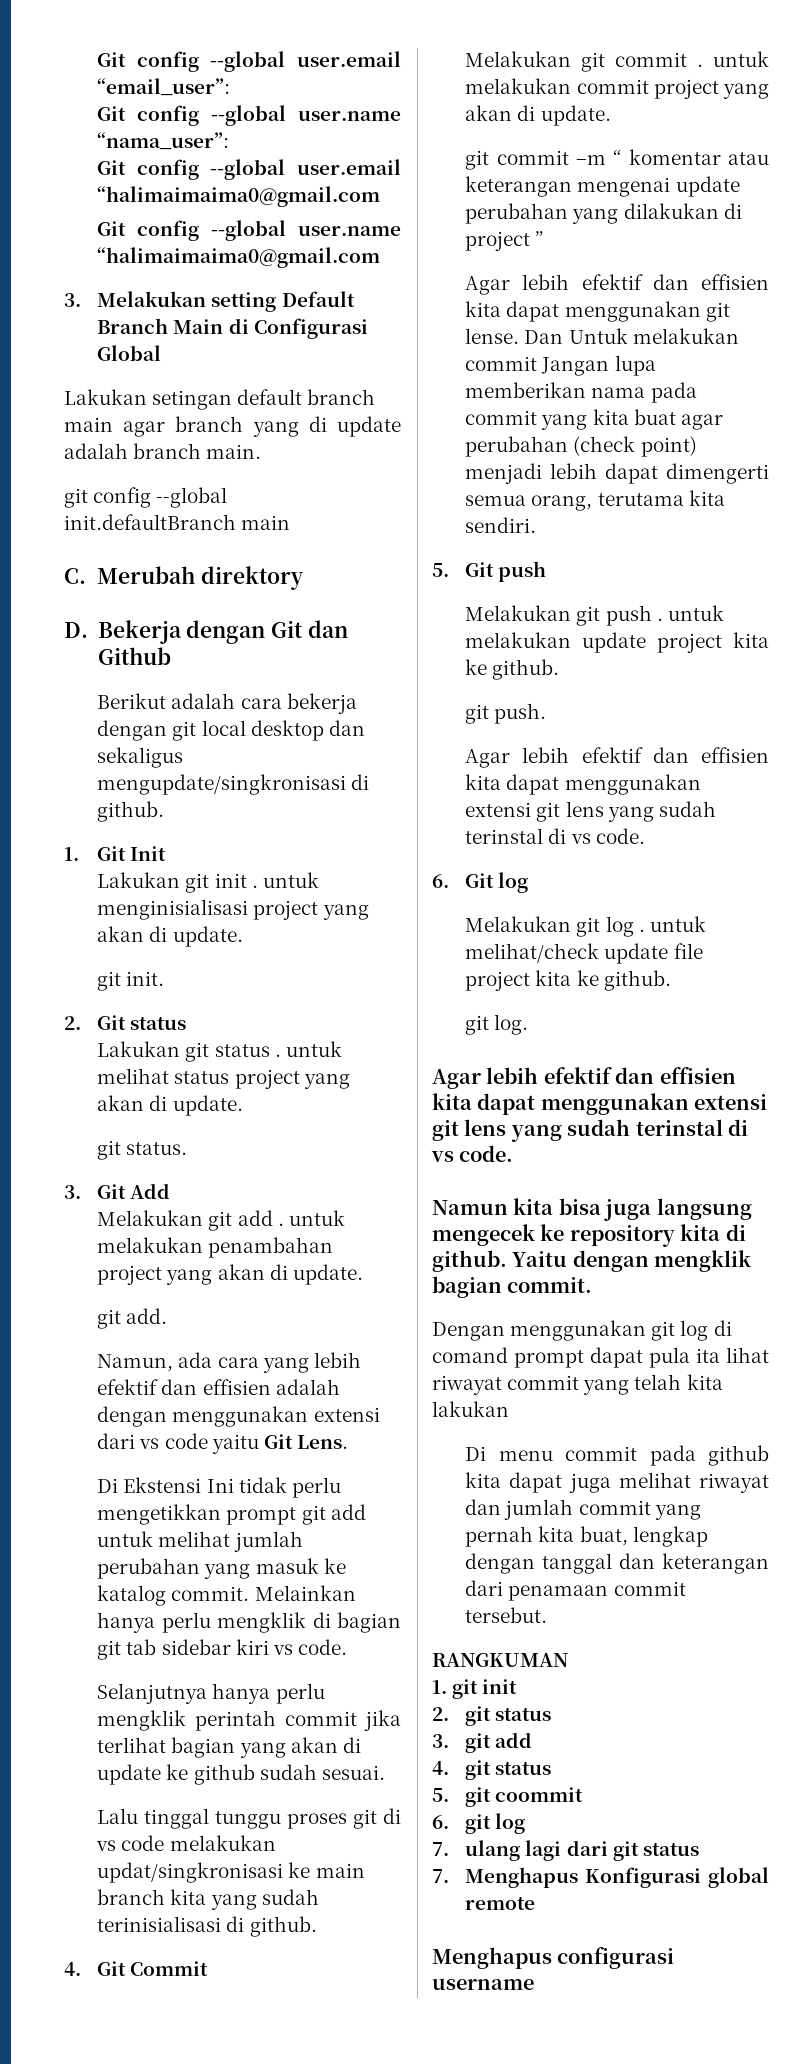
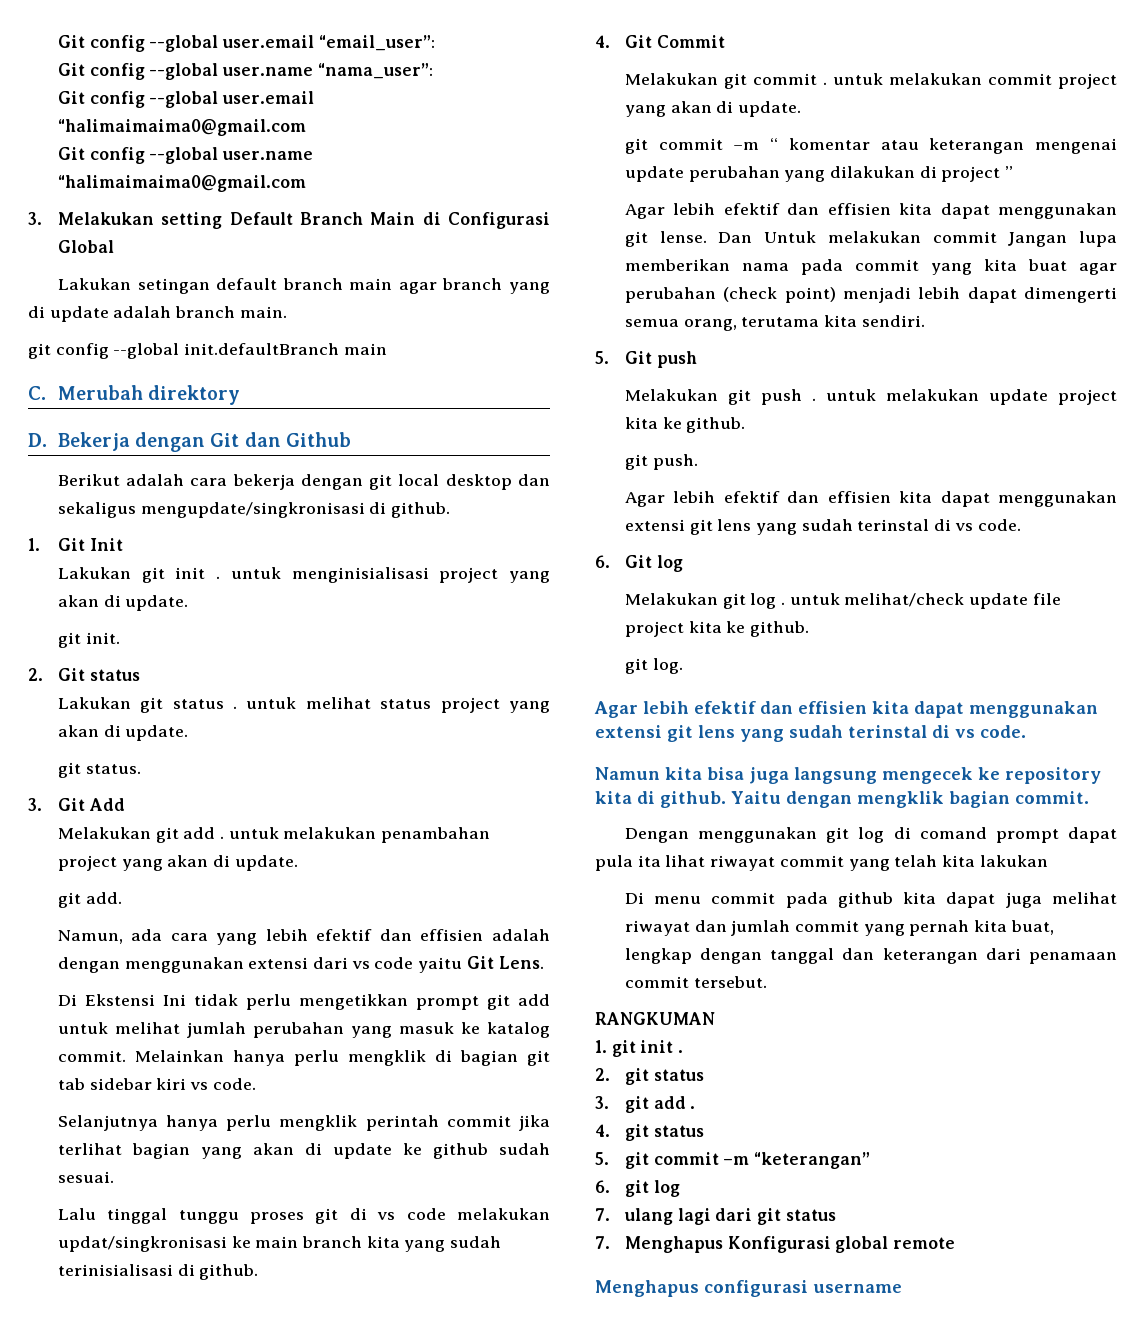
(518, 1686) none -> [678,1050,684,1053] .
(533, 1740) none -> [690,1106,696,1109] .
[495,1787,584,1802] coommit -> [653,1152,870,1169] commit –m “keterangan”

